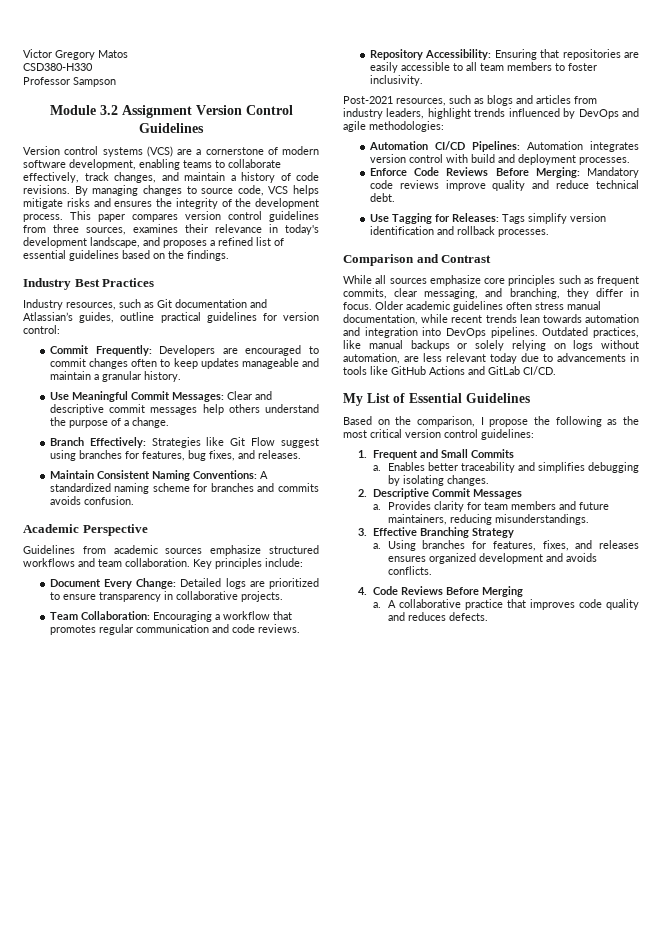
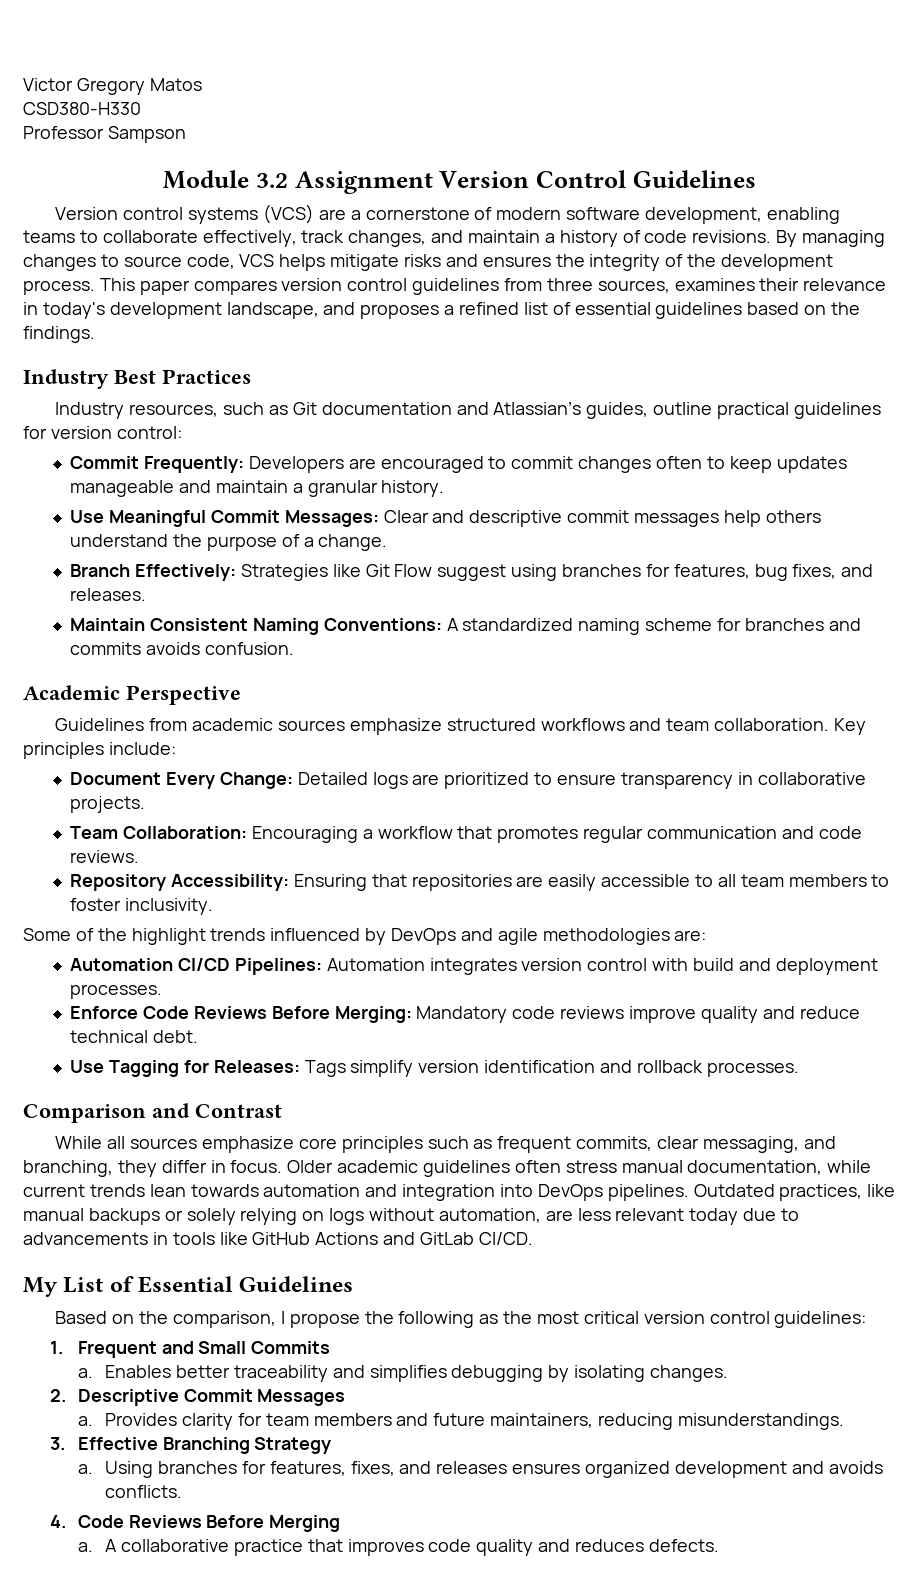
[343,95,597,106] [343,108,425,119] Post-2021 resources, such as blogs and articles from industry leaders, -> [23,928,127,941] Some of the
[369,121,444,132] methodologies: -> [542,928,707,945] methodologies are:
[451,315,483,323] recent -> [23,1184,85,1197] current

